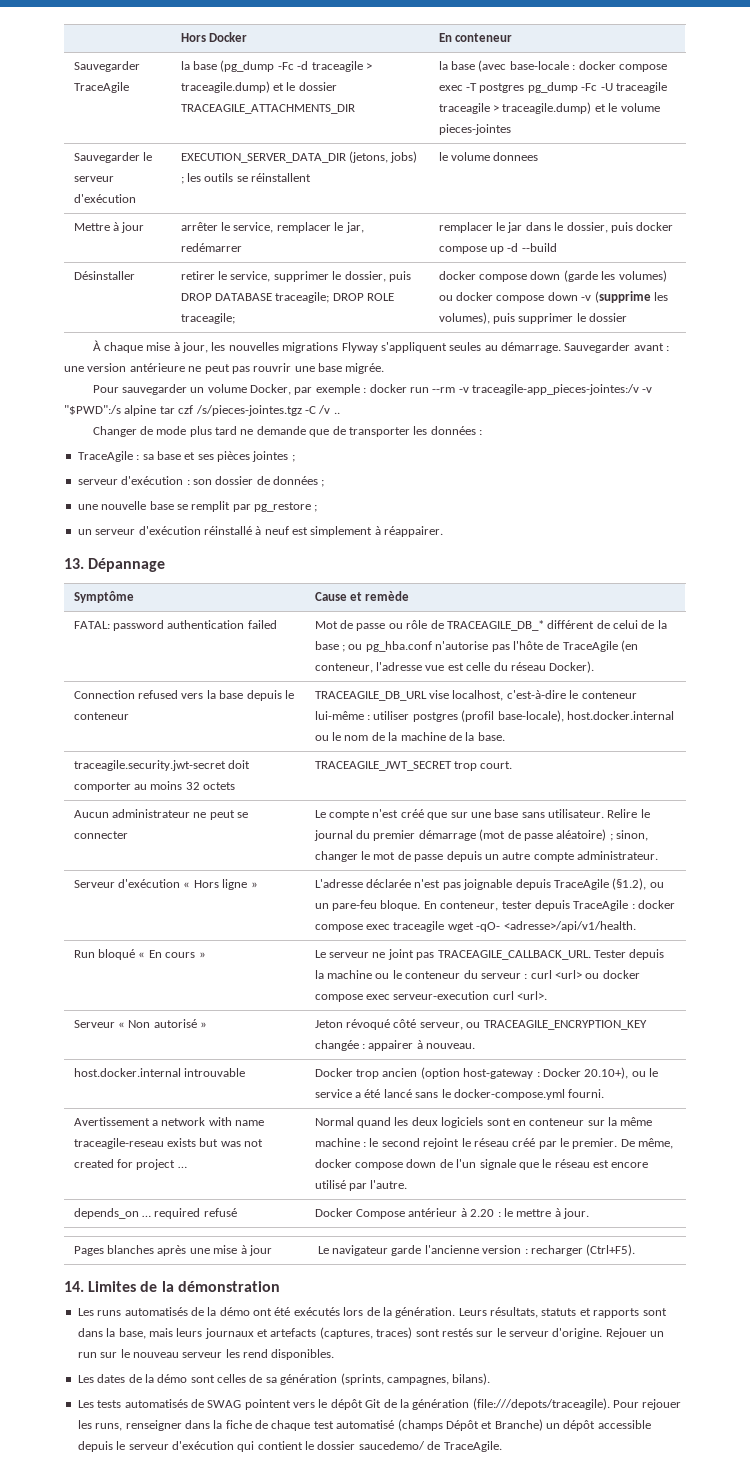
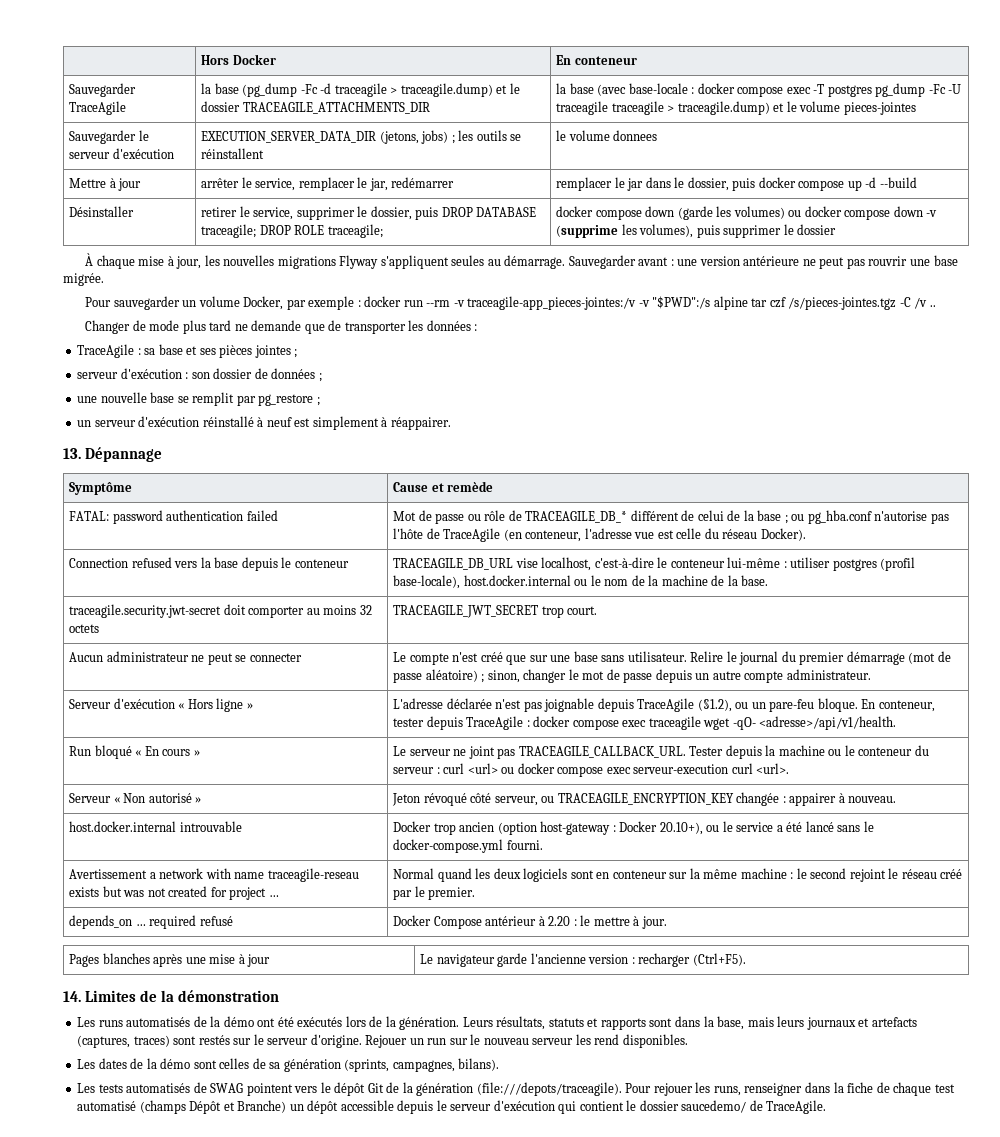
[620,1138,674,1149] [314,1159,649,1170] [314,1180,408,1191] De même, docker compose down de l'un signale que le réseau est encore utilisé par l'autre. -> (476, 893) none

